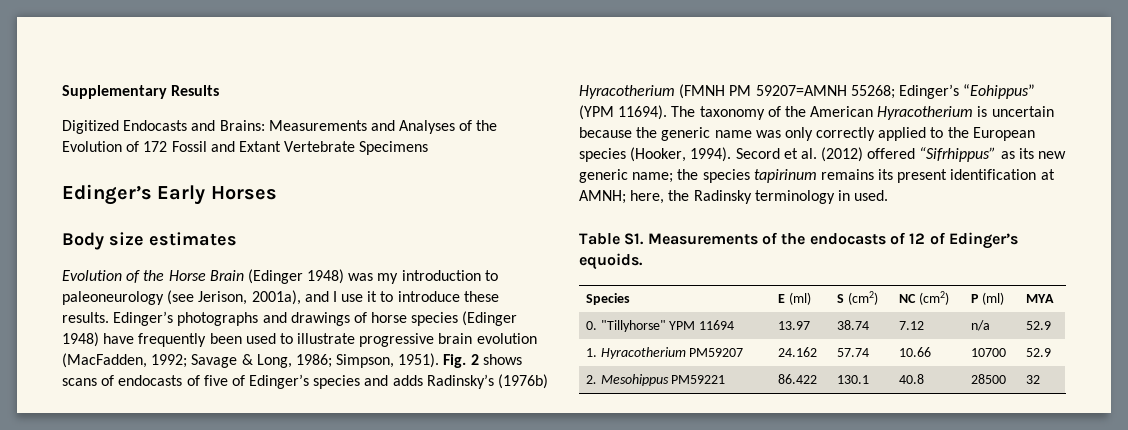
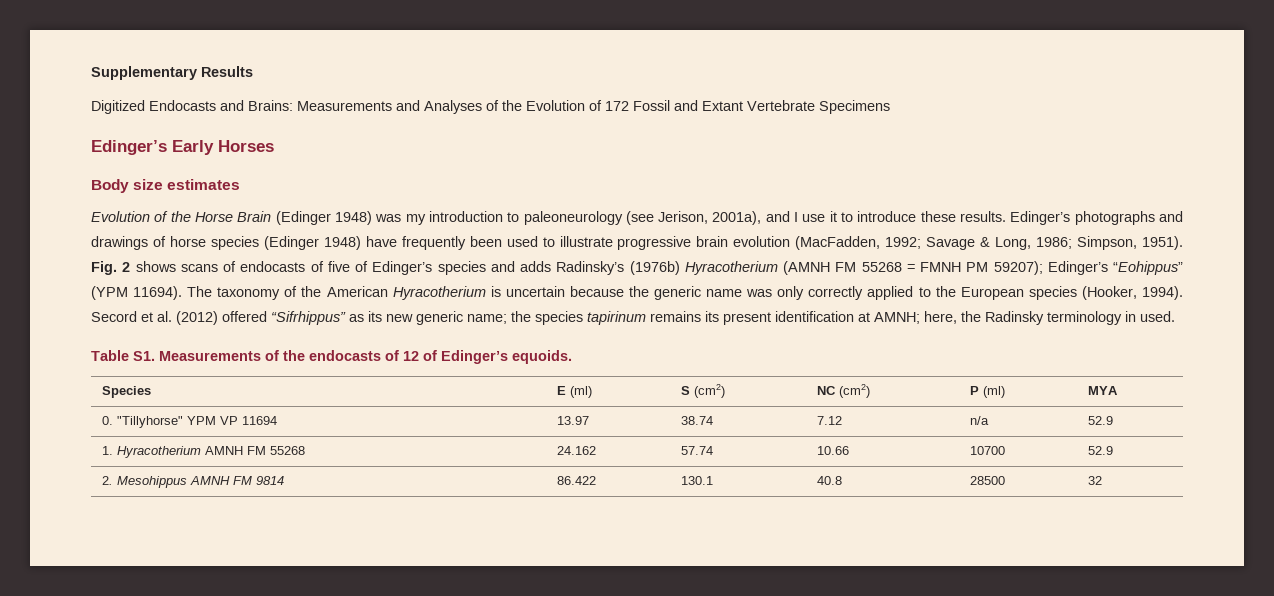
[679,84,895,99] (FMNH PM 59207=AMNH 55268; -> [783,261,1043,275] (AMNH FM 55268 = FMNH PM 59207);
(696, 325) none -> [220,416,239,425] VP
[689,348,744,357] PM59207 -> [205,446,306,455] AMNH FM 55268
[671,375,726,384] PM59221 -> [190,476,285,485] AMNH FM 9814

